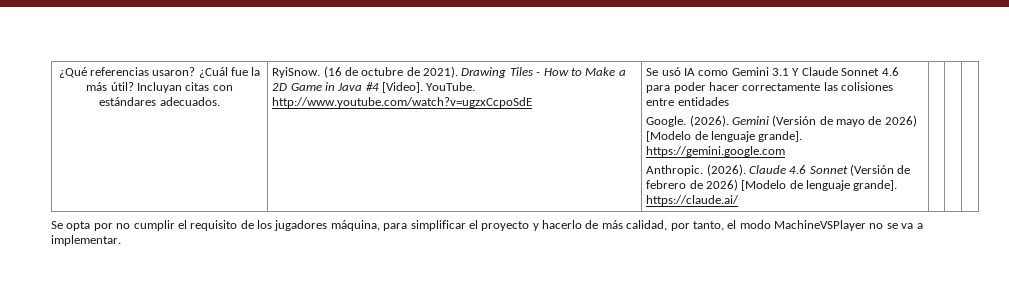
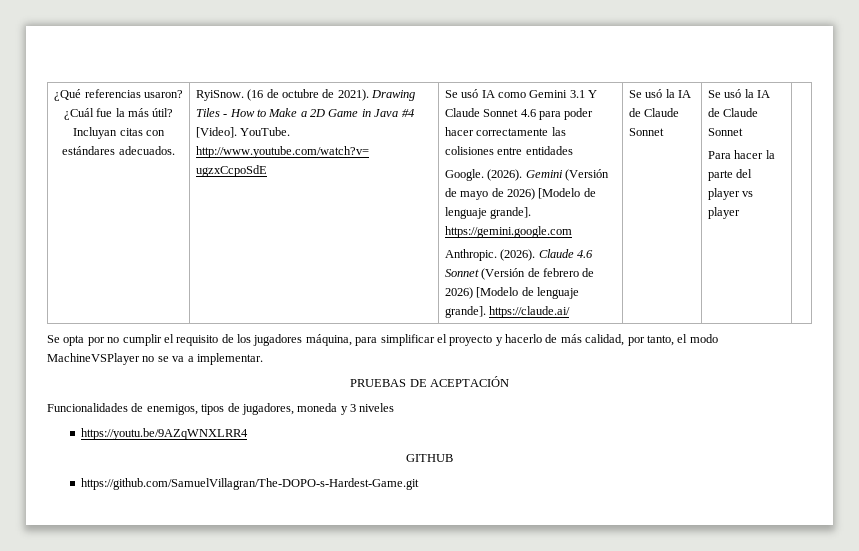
(740, 200) | -> [628,89,691,98] [628,108,680,117] [628,128,664,136] [707,89,770,98] [707,108,759,117] [707,128,743,136] [707,150,775,159] [707,169,753,181] [707,188,754,200] [707,207,740,219] Se usó la IA de Claude Sonnet | Se usó la IA de Claude Sonnet // Para hacer la parte del player vs player
(121, 240) none -> [350,376,509,387] [47,403,395,415] [81,428,249,440] [406,454,453,462] [81,478,420,490] // PRUEBAS DE ACEPTACIÓN // Funcionalidades de enemigos, tipos de jugadores, moneda y 3 niveles // https://youtu.be/9AZqWNXLRR4 // GITHUB // https://github.com/SamuelVillagran/The-DOPO-s-Hardest-Game.git

